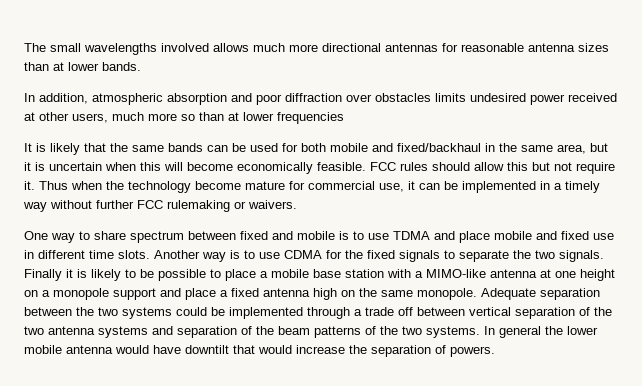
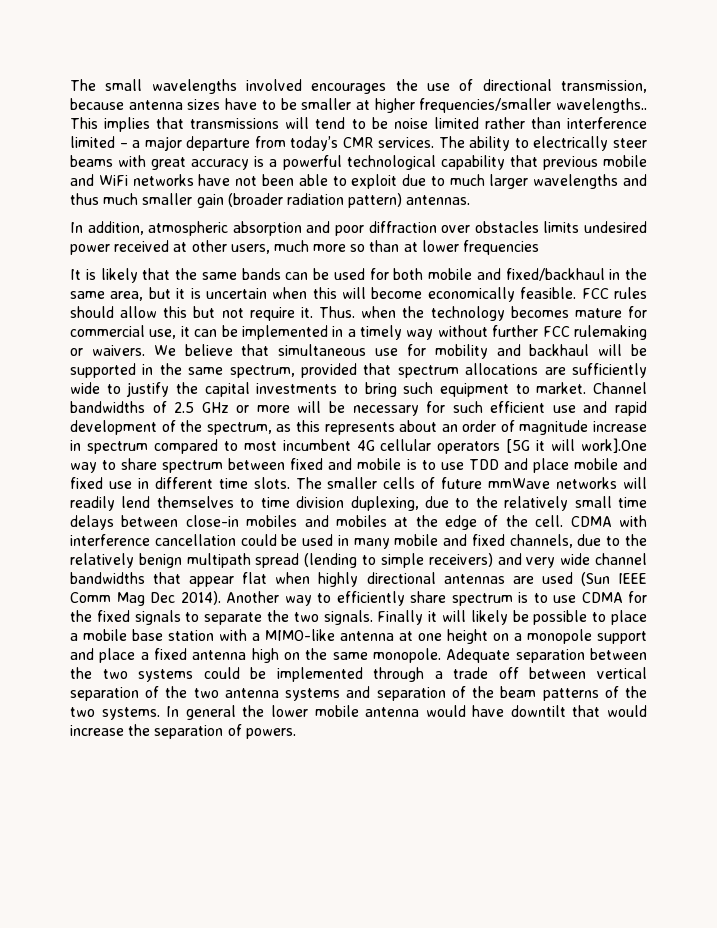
[213,43,609,52] [24,62,141,71] allows much more directional antennas for reasonable antenna sizes than at lower bands. -> [311,79,647,94] [70,98,647,113] [70,117,647,132] [70,136,648,151] [70,155,648,170] [70,174,647,189] [70,193,471,208] encourages the use of directional transmission, because antenna sizes have to be smaller at higher frequencies/smaller wavelengths.. This implies that transmissions will tend to be noise limited rather than interference limited – a major departure from today’s CMR services. The ability to electrically steer beams with great accuracy is a powerful technological capability that previous mobile and WiFi networks have not been able to exploit due to much larger wavelengths and thus much smaller gain (broader radiation pattern) antennas.
[39,181,68,190] Thus -> [319,306,356,318] Thus.
[195,181,241,190] become -> [510,306,569,318] becomes
[24,231,48,240] // One -> [153,344,647,359] [70,363,647,378] [70,382,648,397] [70,401,647,416] [70,420,647,435] [70,438,647,454] We believe that simultaneous use for mobility and backhaul will be supported in the same spectrum, provided that spectrum allocations are sufficiently wide to justify the capital investments to bring such equipment to market. Channel bandwidths of 2.5 GHz or more will be necessary for such efficient use and rapid development of the spectrum, as this represents about an order of magnitude increase in spectrum compared to most incumbent 4G cellular operators [5G it will work].One
[393,231,430,240] TDMA -> [468,459,499,470] TDD
[154,250,226,262] Another way -> [295,477,647,489] [70,496,647,511] [70,515,647,530] [70,534,647,549] [70,553,647,568] [70,572,647,587] [70,591,513,606] The smaller cells of future mmWave networks will readily lend themselves to time division duplexing, due to the relatively small time delays between close-in mobiles and mobiles at the edge of the cell. CDMA with interference cancellation could be used in many mobile and fixed channels, due to the relatively benign multipath spread (lending to simple receivers) and very wide channel bandwidths that appear flat when highly directional antennas are used (Sun IEEE Comm Mag Dec 2014). Another way to efficiently share spectrum
[77,269,136,281] is likely to -> [442,610,508,625] will likely

